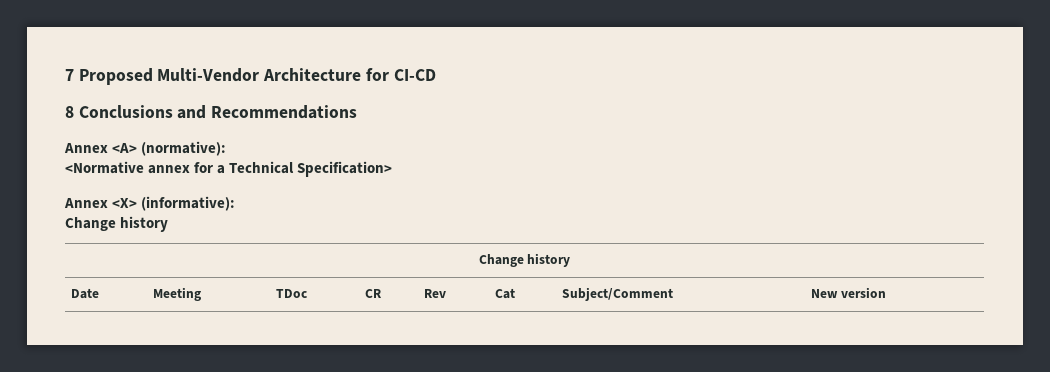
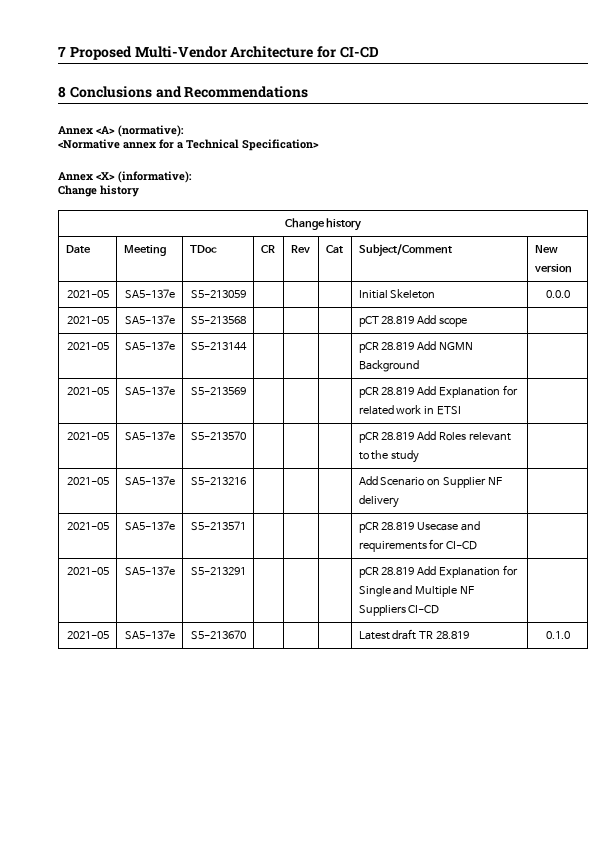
(886, 292) none -> [66,290,109,298] [124,289,175,299] [190,290,246,299] [358,289,436,299] [545,290,570,298] [66,316,109,324] [124,315,175,325] [190,316,246,325] [358,315,468,327] [66,342,109,350] [124,341,175,351] [190,342,247,351] [358,341,474,353] [358,360,419,372] [66,387,109,395] [124,386,175,396] [190,387,246,396] [358,385,519,398] [358,405,462,415] [66,432,109,440] [124,431,175,441] [190,431,246,441] [358,431,512,443] [358,450,420,463] [66,477,109,485] [124,476,175,486] [190,477,246,486] [358,476,503,488] [358,495,399,508] [66,522,109,530] [124,521,175,531] [190,521,246,531] [358,521,481,533] [358,539,478,552] [66,567,109,575] [124,566,175,576] [190,567,246,576] [358,565,519,578] [358,585,475,597] [358,605,440,616] [66,631,109,639] [124,630,175,640] [190,630,246,640] [358,629,470,640] [545,631,570,639] // 2021-05 | SA5-137e | S5-213059 | | | | Initial Skeleton | 0.0.0 // 2021-05 | SA5-137e | S5-213568 | | | | pCT 28.819 Add scope | // 2021-05 | SA5-137e | S5-213144 | | | | pCR 28.819 Add NGMN Background | // 2021-05 | SA5-137e | S5-213569 | | | | pCR 28.819 Add Explanation for related work in ETSI | // 2021-05 | SA5-137e | S5-213570 | | | | pCR 28.819 Add Roles relevant to the study | // 2021-05 | SA5-137e | S5-213216 | | | | Add Scenario on Supplier NF delivery | // 2021-05 | SA5-137e | S5-213571 | | | | pCR 28.819 Usecase and requirements for CI-CD | // 2021-05 | SA5-137e | S5-213291 | | | | pCR 28.819 Add Explanation for Single and Multiple NF Suppliers CI-CD | // 2021-05 | SA5-137e | S5-213670 | | | | Latest draft TR 28.819 | 0.1.0

